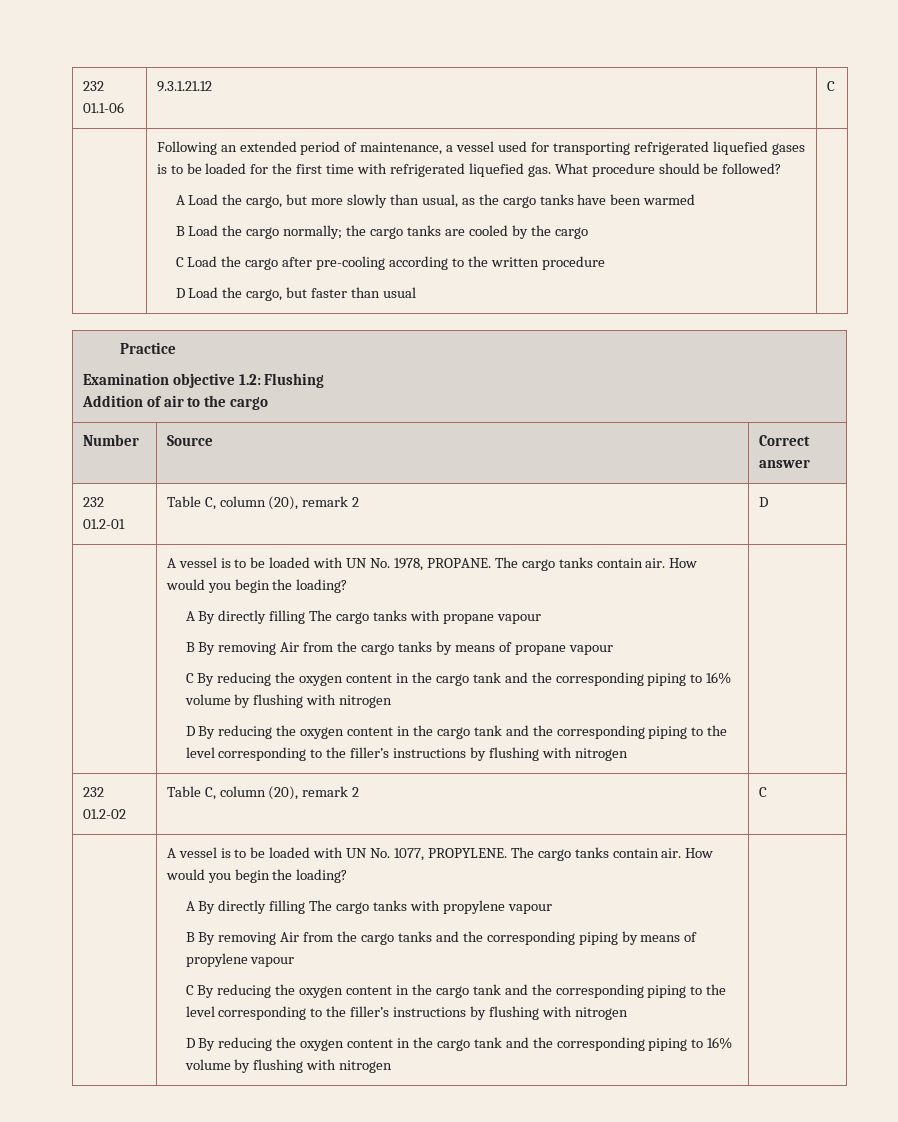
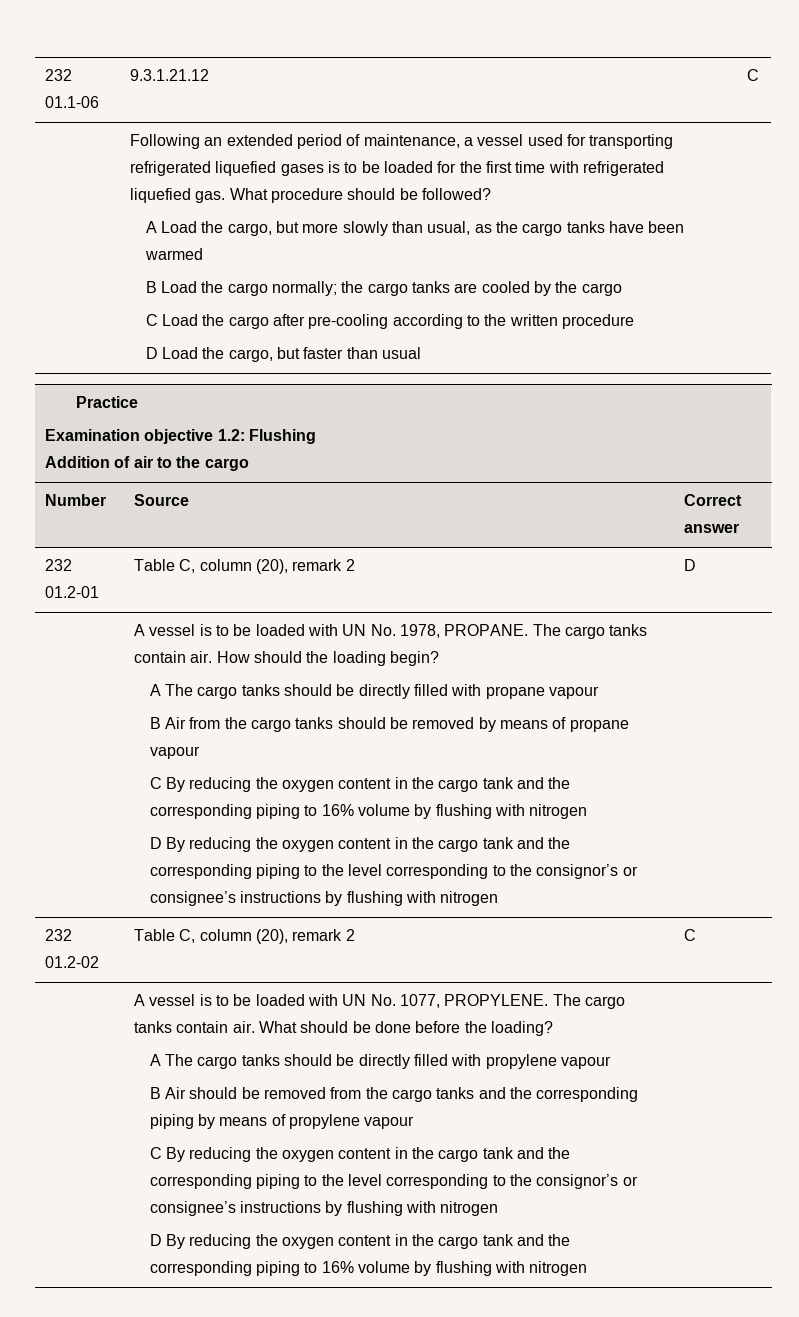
[165,579,348,593] [185,610,408,624] would you begin the loading? // A By directly filling The cargo tanks -> [254,651,440,666] [149,684,448,699] should the loading begin? // A The cargo tanks should be directly filled
[198,641,432,655] By removing Air from the cargo tanks -> [164,717,475,732] Air from the cargo tanks should be removed
[350,747,390,758] filler’s -> [536,864,638,879] [149,891,236,906] consignor’s or consignee’s
[685,848,714,858] [165,869,348,883] [185,900,408,914] How would you begin the loading? // A By directly filling The cargo tanks -> [259,1021,553,1036] [149,1054,448,1069] What should be done before the loading? // A The cargo tanks should be directly filled
[198,932,300,945] By removing Air -> [164,1087,326,1099] Air should be removed
[350,1006,390,1017] filler’s -> [536,1174,638,1189] [149,1201,236,1216] consignor’s or consignee’s

